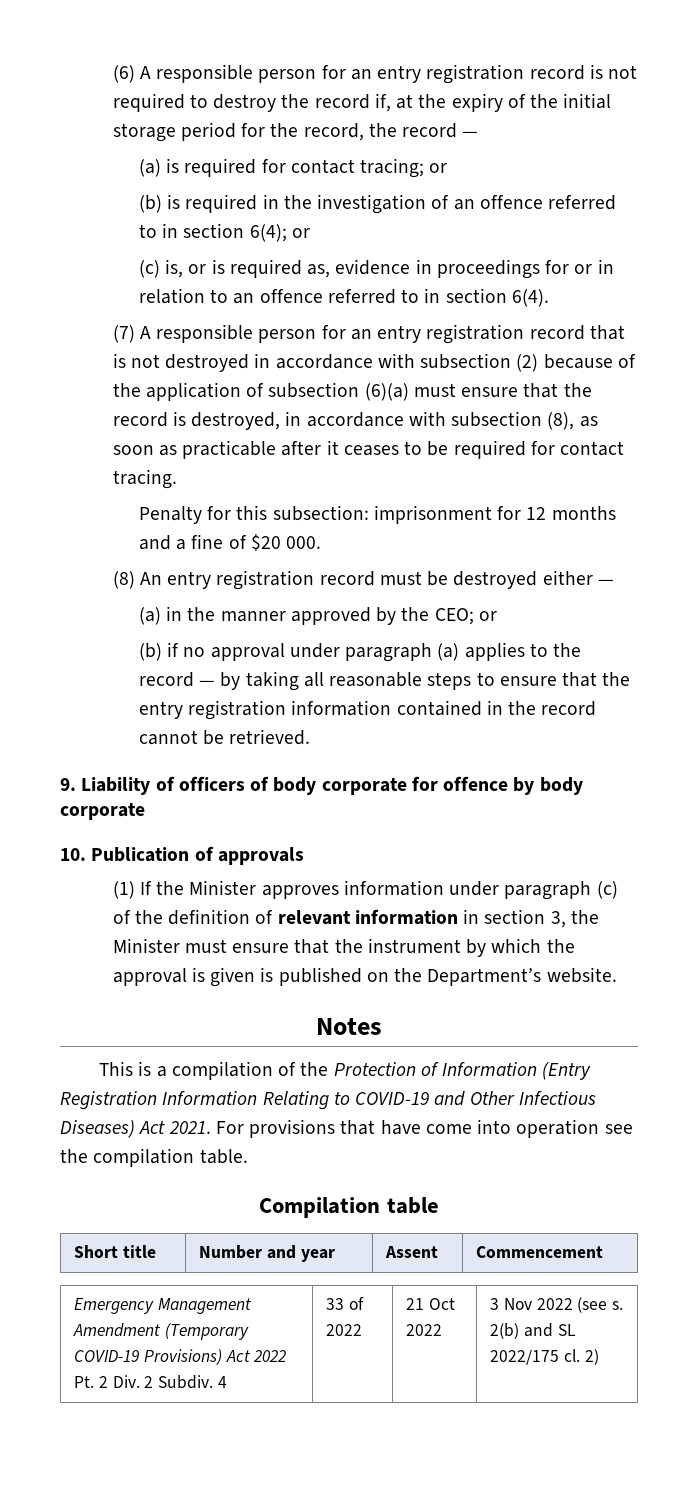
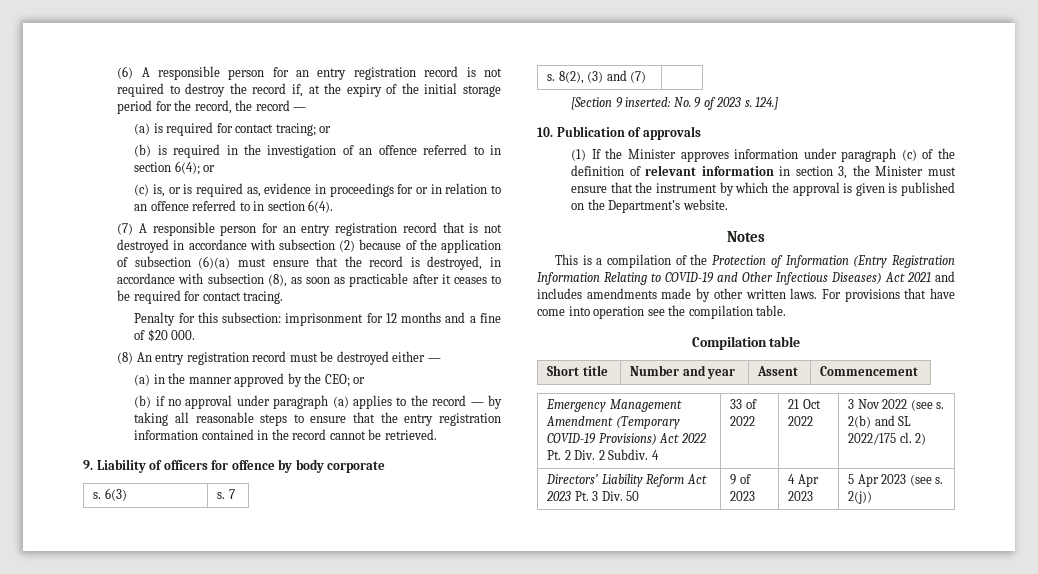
[250,776,407,795] of body corporate -> (208, 465) none
(145, 811) none -> [93,488,127,501] [217,489,235,499] [547,70,647,84] [571,97,779,110] // s. 6(3) | s. 7 // s. 8(2), (3) and (7) | // [Section 9 inserted: No. 9 of 2023 s. 124.]
[168,1121,211,1134] 2021. -> [907,271,955,282] [537,288,818,302] 2021 and includes amendments made by other written laws.
(599, 1357) none -> [546,474,707,487] [546,491,640,501] [730,474,751,485] [730,491,756,501] [788,474,819,487] [788,491,814,501] [848,474,944,487] [848,491,873,504] // Directors’ Liability Reform Act 2023 Pt. 3 Div. 50 | 9 of 2023 | 4 Apr 2023 | 5 Apr 2023 (see s. 2(j))

